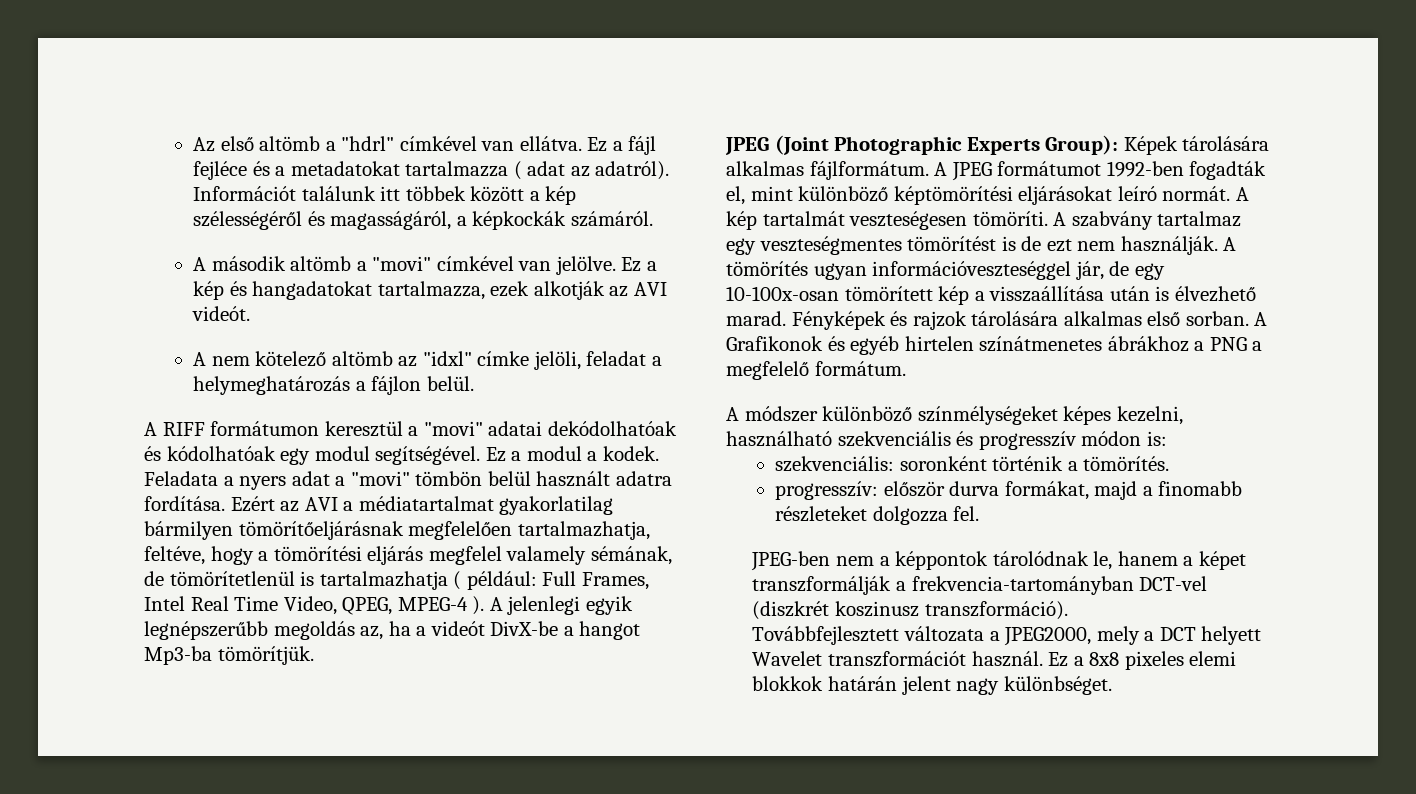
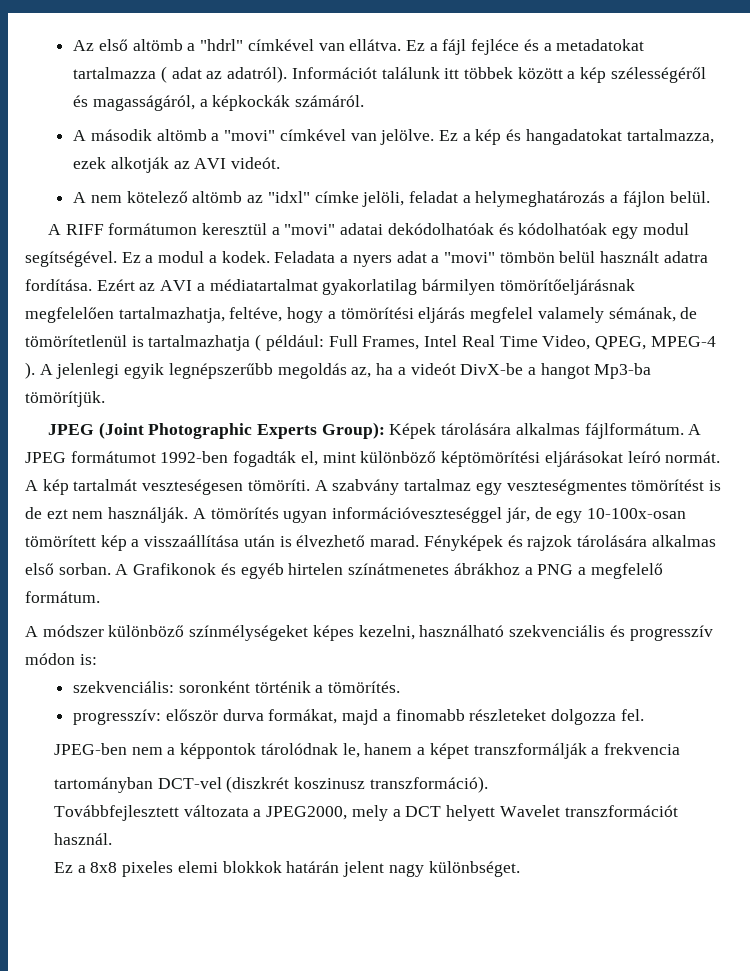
[911,576,1134,595] frekvencia-tartományban -> [603,743,680,755] [53,777,153,793] frekvencia // tartományban
(1043, 659) none -> (112, 839) //

